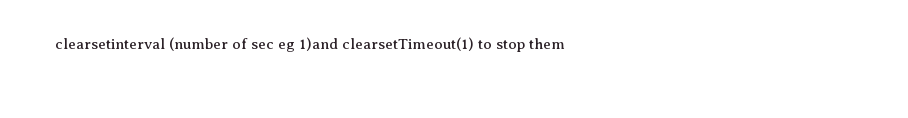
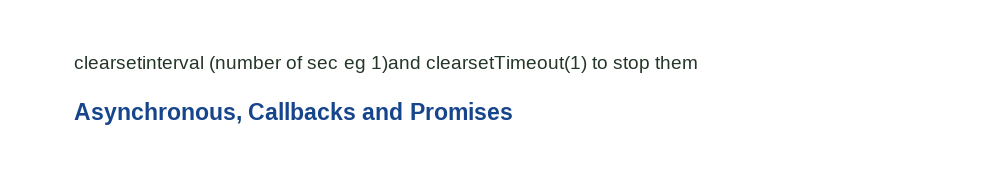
(566, 43) none -> [74,102,513,125] // Asynchronous, Callbacks and Promises

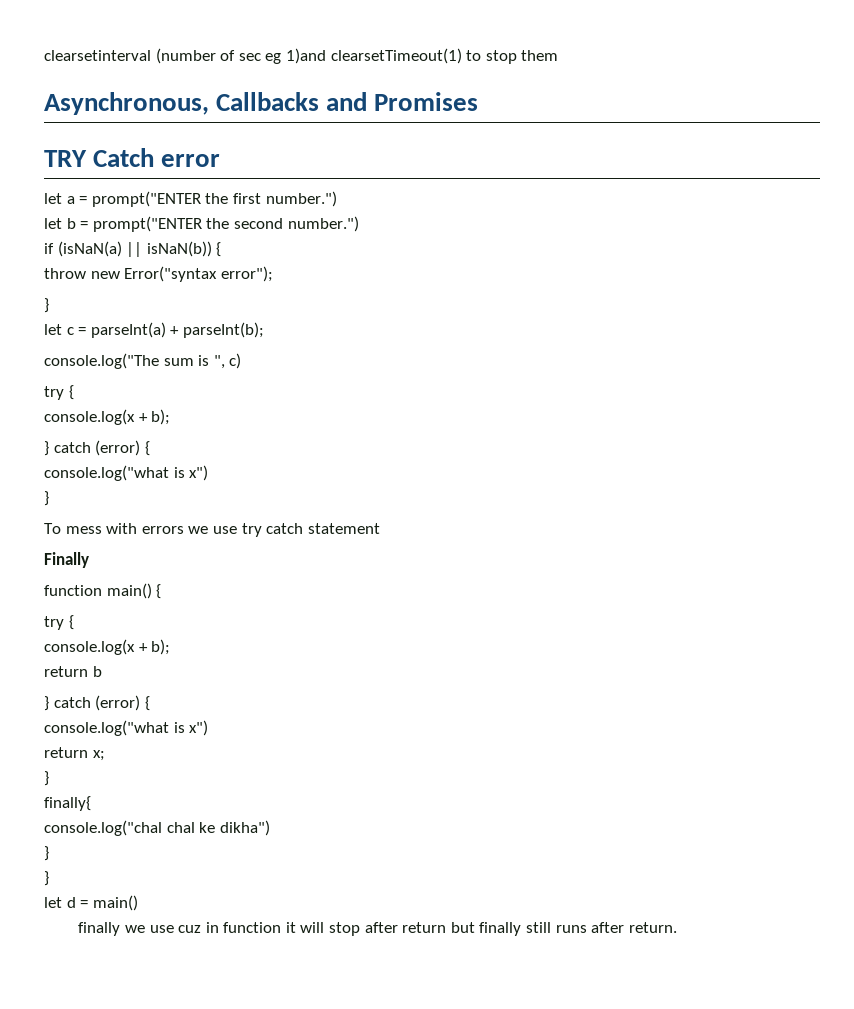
(513, 111) none -> [44,148,221,167] [44,191,337,207] [44,216,359,232] [44,241,222,257] [44,266,273,282] [44,298,49,313] [44,322,264,338] [44,353,242,369] [44,385,74,400] [44,409,171,425] [44,440,150,456] [44,465,209,481] [44,491,49,506] [44,523,380,537] [44,552,89,568] [44,583,162,599] [44,615,74,630] [44,639,171,655] [44,666,102,677] [44,695,150,711] [44,720,209,736] [44,747,105,761] [44,771,49,786] [44,796,91,811] [44,820,270,836] [44,846,49,861] [44,871,49,886] [44,895,138,911] [78,922,677,936] // TRY Catch error // let a = prompt("ENTER the first number.") // let b = prompt("ENTER the second number.") // if (isNaN(a) || isNaN(b)) { // throw new Error("syntax error"); // } // let c = parseInt(a) + parseInt(b); // console.log("The sum is ", c) // try { // console.log(x + b); // } catch (error) { // console.log("what is x") // } // To mess with errors we use try catch statement // Finally // function main() { // try { // console.log(x + b); // return b // } catch (error) { // console.log("what is x") // return x; // } // finally{ // console.log("chal chal ke dikha") // } // } // let d = main() // finally we use cuz in function it will stop after return but finally still runs after return.

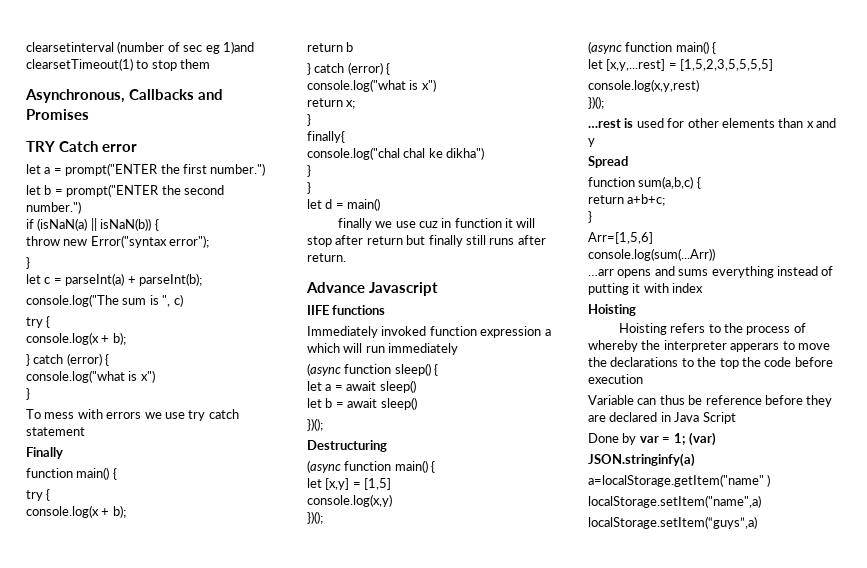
(677, 927) none -> [306,282,439,296] [307,305,386,315] [307,326,551,338] [307,343,459,355] [307,363,439,376] [307,380,416,393] [307,397,417,410] [307,418,323,431] [307,440,387,452] [307,460,436,473] [307,478,392,490] [307,494,392,507] [307,511,323,524] [588,41,717,54] [588,59,774,71] [588,79,699,92] [588,96,604,109] [588,118,836,128] [588,138,595,147] [588,156,628,168] [588,176,701,189] [588,194,666,206] [588,211,592,223] [588,232,653,244] [588,248,715,261] [588,266,834,278] [588,283,704,295] [588,304,636,316] [618,323,806,335] [588,340,830,352] [588,357,833,369] [588,374,643,384] [588,395,833,407] [588,412,736,424] [588,432,716,446] [588,453,695,467] [588,474,771,487] [588,495,761,508] [588,516,757,529] // Advance Javascript // IIFE functions // Immediately invoked function expression a which will run immediately // (async function sleep() { // let a = await sleep() // let b = await sleep() // })(); // Destructuring // (async function main() { // let [x,y] = [1,5] // console.log(x,y) // })(); // (async function main() { // let [x,y,...rest] = [1,5,2,3,5,5,5,5] // console.log(x,y,rest) // })(); // …rest is used for other elements than x and y // Spread // function sum(a,b,c) { // return a+b+c; // } // Arr=[1,5,6] // console.log(sum(...Arr)) // …arr opens and sums everything instead of putting it with index // Hoisting // Hoisting refers to the process of whereby the interpreter apperars to move the declarations to the top the code before execution // Variable can thus be reference before they are declared in Java Script // Done by var = 1; (var) // JSON.stringinfy(a) // a=localStorage.getItem("name" ) // localStorage.setItem("name",a) // localStorage.setItem(“guys”,a)

